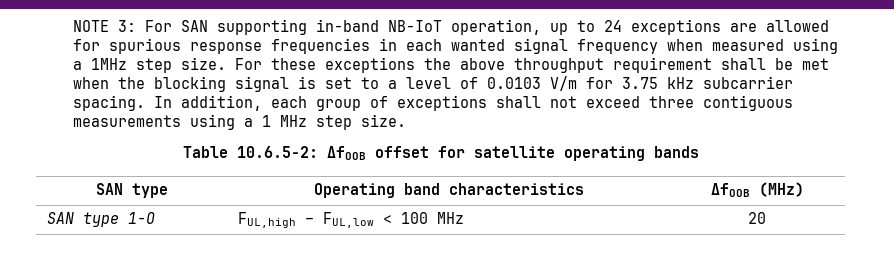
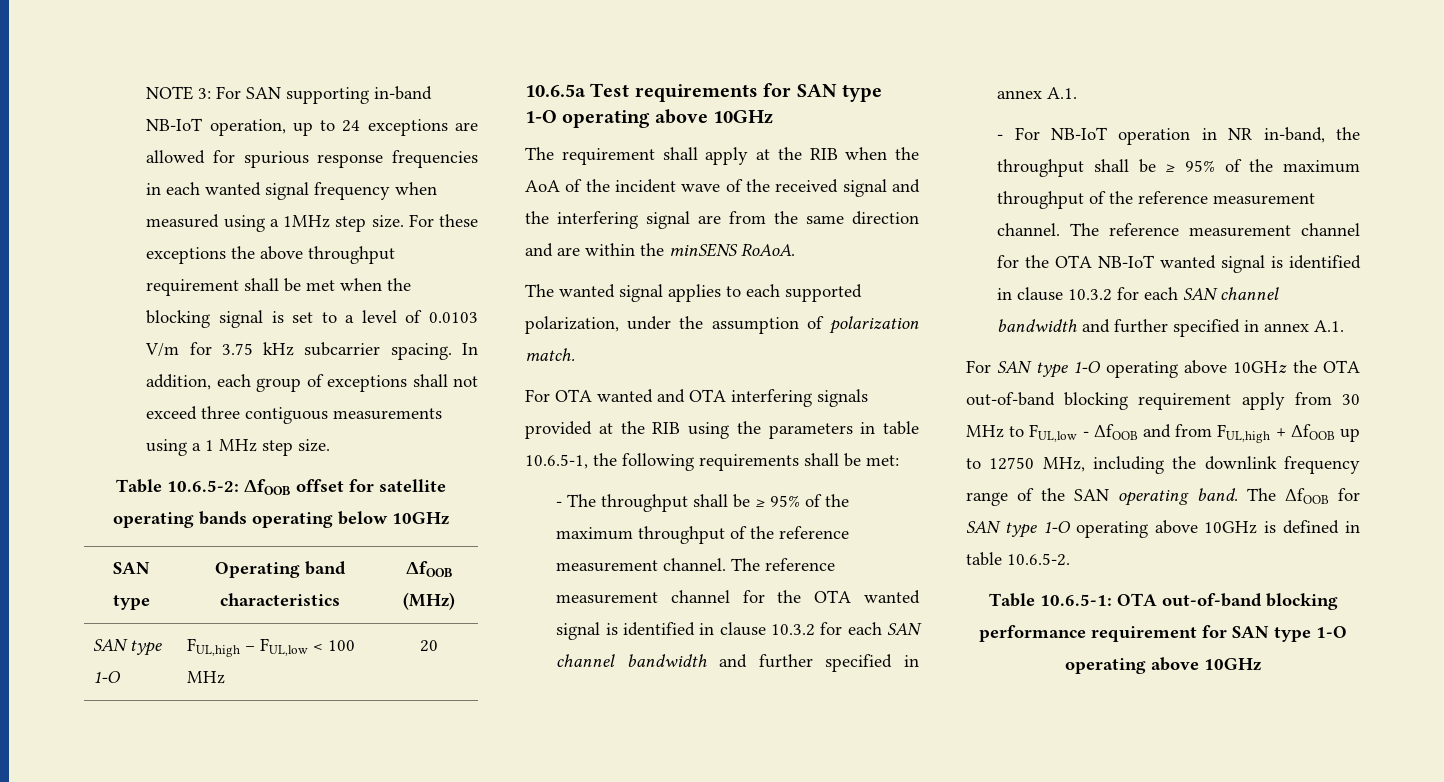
(699, 152) none -> [252,511,449,528] operating below 10GHz
(766, 218) none -> [525,83,882,102] [525,109,774,128] [525,147,919,165] [525,179,920,197] [525,211,919,229] [525,243,795,257] [525,284,862,302] [525,316,919,334] [525,348,575,361] [525,389,868,407] [525,421,919,439] [525,453,899,471] [556,494,850,512] [556,526,850,544] [556,558,836,572] [556,590,920,604] [556,622,922,640] [556,654,919,672] [997,87,1078,99] [997,127,1360,145] [997,159,1360,177] [997,191,1316,209] [997,223,1360,237] [997,255,1361,273] [997,287,1280,301] [997,319,1345,337] [966,360,1360,378] [966,392,1360,410] [966,424,1360,443] [966,456,1360,474] [966,488,1360,506] [966,520,1360,538] [966,552,1070,566] [988,593,1338,610] [979,625,1347,642] [1065,657,1261,674] // 10.6.5a Test requirements for SAN type 1-O operating above 10GHz // The requirement shall apply at the RIB when the AoA of the incident wave of the received signal and the interfering signal are from the same direction and are within the minSENS RoAoA. // The wanted signal applies to each supported polarization, under the assumption of polarization match. // For OTA wanted and OTA interfering signals provided at the RIB using the parameters in table 10.6.5-1, the following requirements shall be met: // - The throughput shall be ≥ 95% of the maximum throughput of the reference measurement channel. The reference measurement channel for the OTA wanted signal is identified in clause 10.3.2 for each SAN channel bandwidth and further specified in annex A.1. // - For NB-IoT operation in NR in-band, the throughput shall be ≥ 95% of the maximum throughput of the reference measurement channel. The reference measurement channel for the OTA NB-IoT wanted signal is identified in clause 10.3.2 for each SAN channel bandwidth and further specified in annex A.1. // For SAN type 1-O operating above 10GHz the OTA out-of-band blocking requirement apply from 30 MHz to FUL,low - ΔfOOB and from FUL,high + ΔfOOB up to 12750 MHz, including the downlink frequency range of the SAN operating band. The ΔfOOB for SAN type 1-O operating above 10GHz is defined in table 10.6.5-2. // Table 10.6.5-1: OTA out-of-band blocking performance requirement for SAN type 1-O operating above 10GHz

